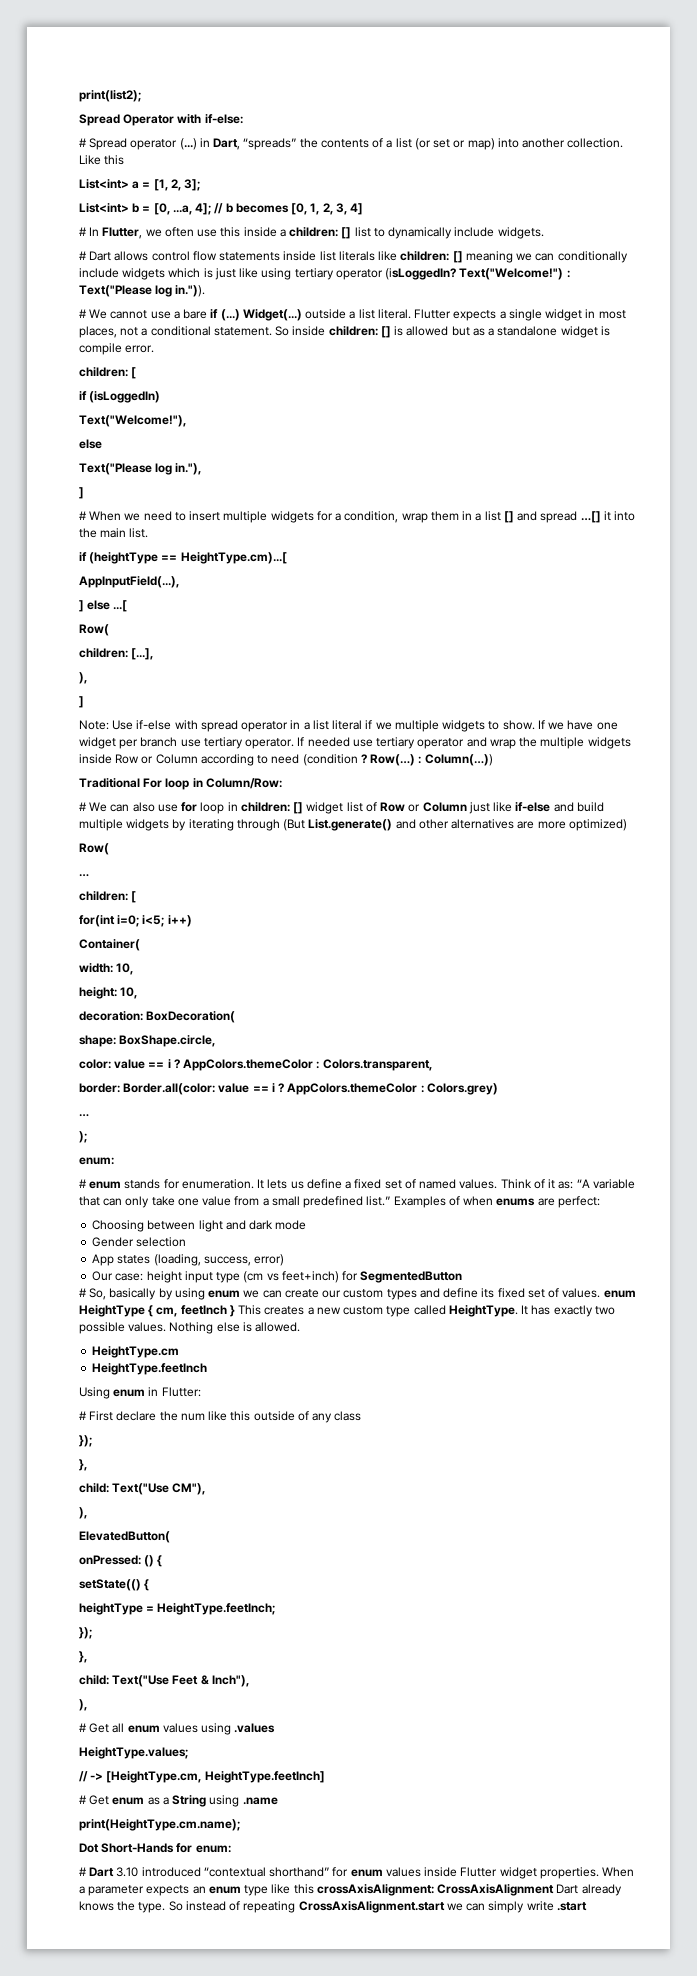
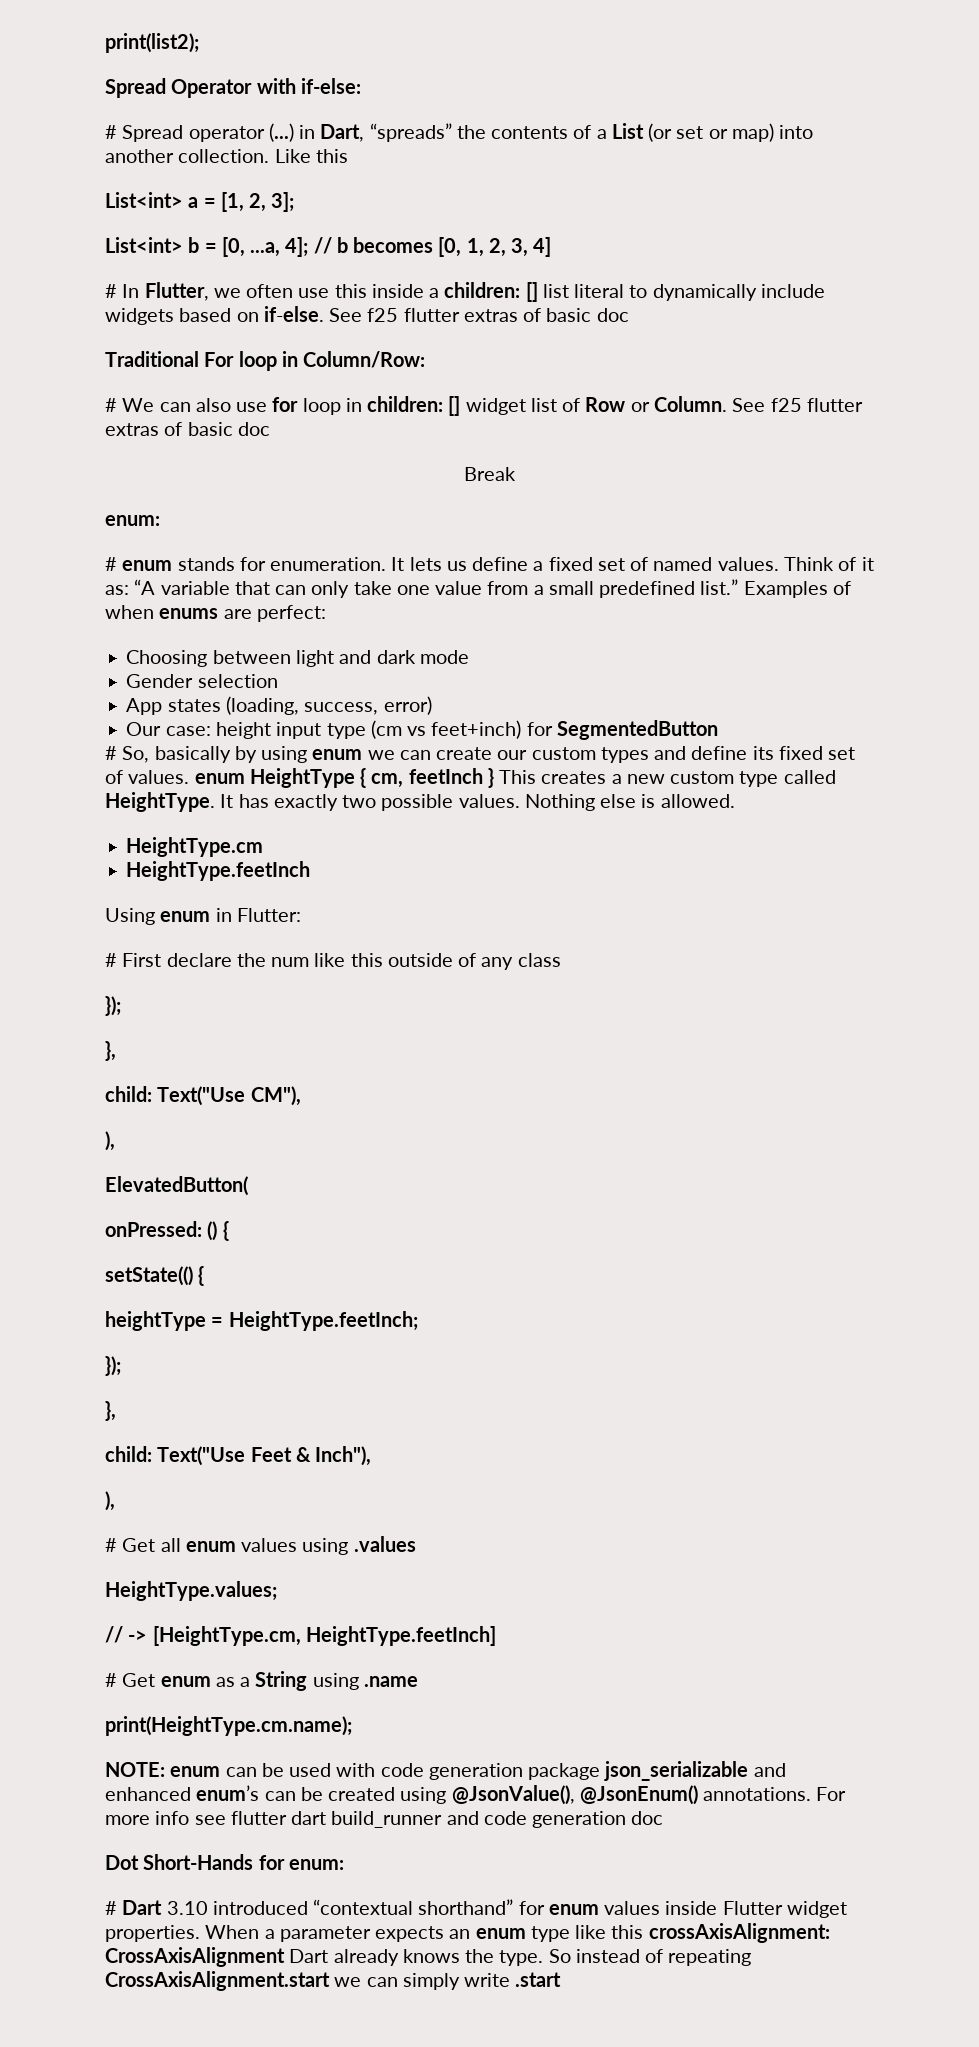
[395,138,412,148] list -> [611,123,644,139] List
(371, 232) none -> [574,284,625,298] literal
[497,227,544,239] [79,251,628,263] [79,268,570,280] [79,285,206,297] [79,309,626,321] [79,326,610,338] [79,343,155,355] [79,367,137,379] [79,391,161,403] [79,415,186,427] [79,439,102,449] [79,463,202,475] [79,487,84,499] [79,511,636,523] [79,528,149,538] [79,552,287,564] [79,576,179,588] [79,600,128,612] [79,624,109,636] [79,648,154,660] [79,672,87,684] [79,696,84,708] [79,720,618,732] [79,737,631,749] [79,754,493,766] widgets. // # Dart allows control flow statements inside list literals like children: [] meaning we can conditionally include widgets which is just like using tertiary operator (isLoggedIn? Text("Welcome!") : Text("Please log in.")). // # We cannot use a bare if (...) Widget(...) outside a list literal. Flutter expects a single widget in most places, not a conditional statement. So inside children: [] is allowed but as a standalone widget is compile error. // children: [ // if (isLoggedIn) // Text("Welcome!"), // else // Text("Please log in."), // ] // # When we need to insert multiple widgets for a condition, wrap them in a list [] and spread …[] it into the main list. // if (heightType == HeightType.cm)...[ // AppInputField(...), // ] else ...[ // Row( // children: [...], // ), // ] // Note: Use if-else with spread operator in a list literal if we multiple widgets to show. If we have one widget per branch use tertiary operator. If needed use tertiary operator and wrap the multiple widgets inside Row or Column according to need (condition ? Row(…) : Column(…)) -> [105,306,629,325] widgets based on if-else. See f25 flutter extras of basic doc
[422,802,604,814] [79,819,627,831] [79,843,109,855] [79,874,89,877] [79,891,137,903] [79,915,192,927] [79,939,140,951] [79,963,134,975] [79,987,138,999] [79,1011,236,1023] [79,1035,216,1047] [79,1059,432,1071] [79,1083,498,1095] [79,1114,89,1117] [79,1131,87,1143] Column just like if-else and build multiple widgets by iterating through (But List.generate() and other alternatives are more optimized) // Row( // … // children: [ // for(int i=0; i<5; i++) // Container( // width: 10, // height: 10, // decoration: BoxDecoration( // shape: BoxShape.circle, // color: value == i ? AppColors.themeColor : Colors.transparent, // border: Border.all(color: value == i ? AppColors.themeColor : Colors.grey) // … // ); -> [653,396,863,412] [105,422,270,436] [464,467,516,481] Column. See f25 flutter extras of basic doc // Break
(240, 1825) none -> [105,1761,786,1781] [105,1785,847,1805] [105,1811,664,1828] // NOTE: enum can be used with code generation package json_serializable and enhanced enum’s can be created using @JsonValue(), @JsonEnum() annotations. For more info see flutter dart build_runner and code generation doc

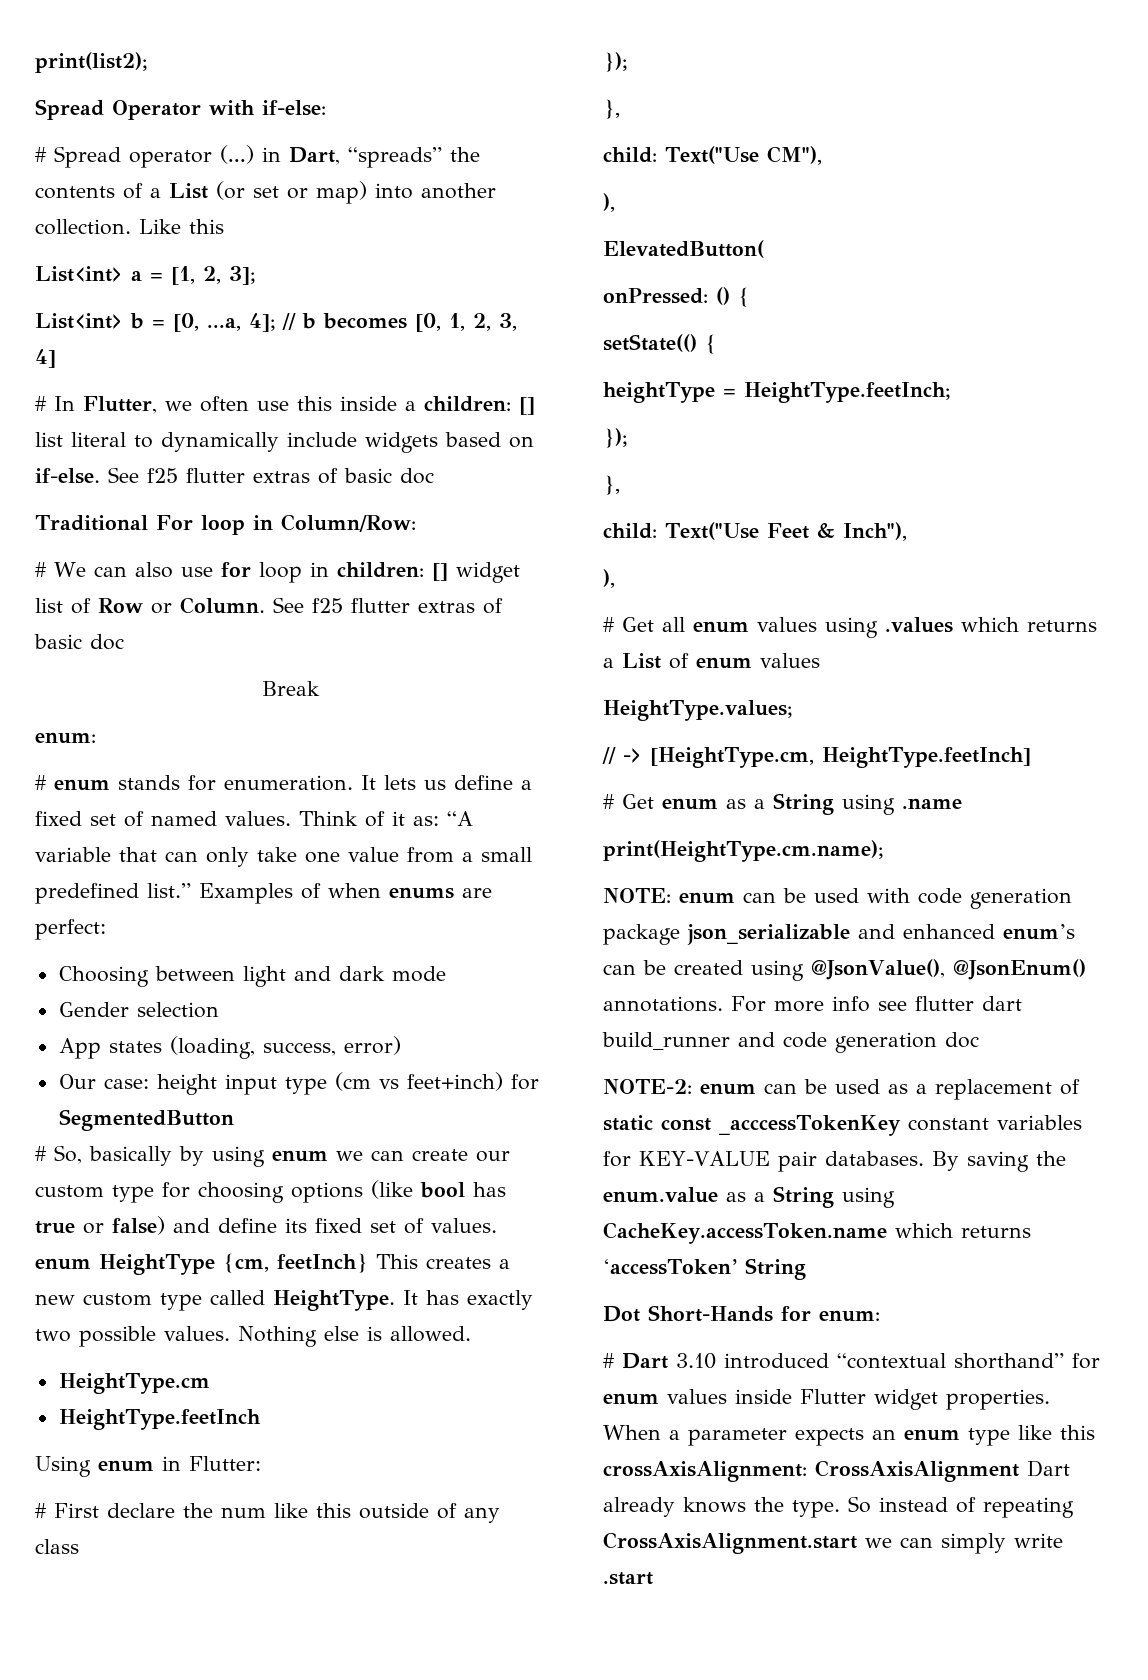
[600,747,649,763] types -> [112,1180,506,1203] [35,1216,165,1235] type for choosing options (like bool has true or false)
[360,768,494,788] { cm, feetInch } -> [222,1253,368,1273] {cm, feetInch}
(416, 1544) none -> [961,617,1097,632] [603,653,820,669] which returns a List of enum values
(664, 1818) none -> [603,1079,1080,1100] [603,1115,1082,1136] [603,1151,1066,1172] [603,1186,895,1208] [603,1222,1031,1244] [603,1258,806,1280] // NOTE-2: enum can be used as a replacement of static const _acccessTokenKey constant variables for KEY-VALUE pair databases. By saving the enum.value as a String using CacheKey.accessToken.name which returns ‘accessToken’ String

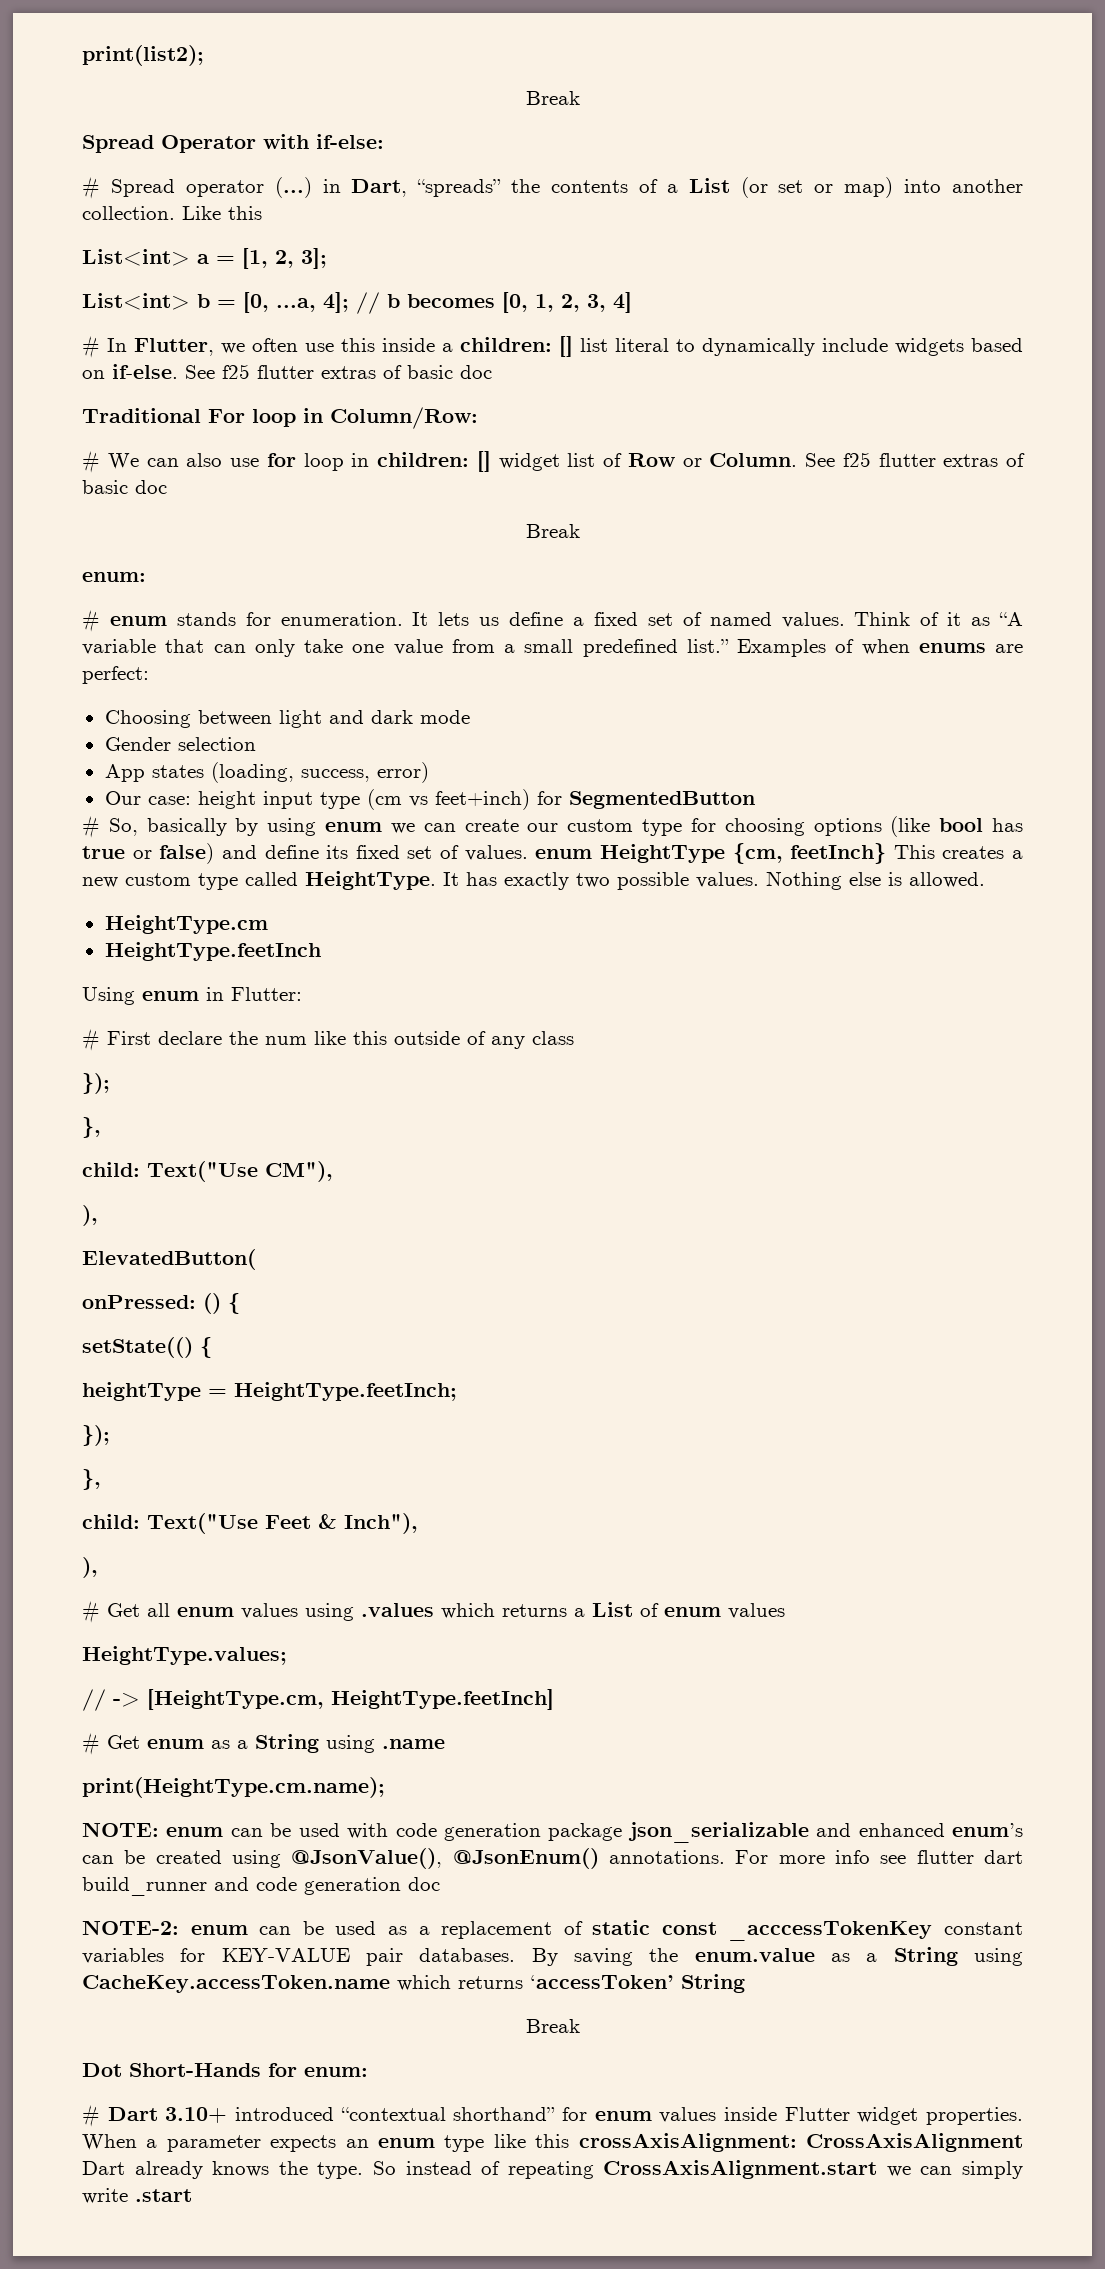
(147, 62) none -> [525,91,580,105] // Break
[413,816,439,826] as: -> [971,617,991,626] as
(806, 1269) none -> [525,2019,580,2033] // Break
[676,1353,716,1369] 3.10 -> [165,2107,228,2123] 3.10+

